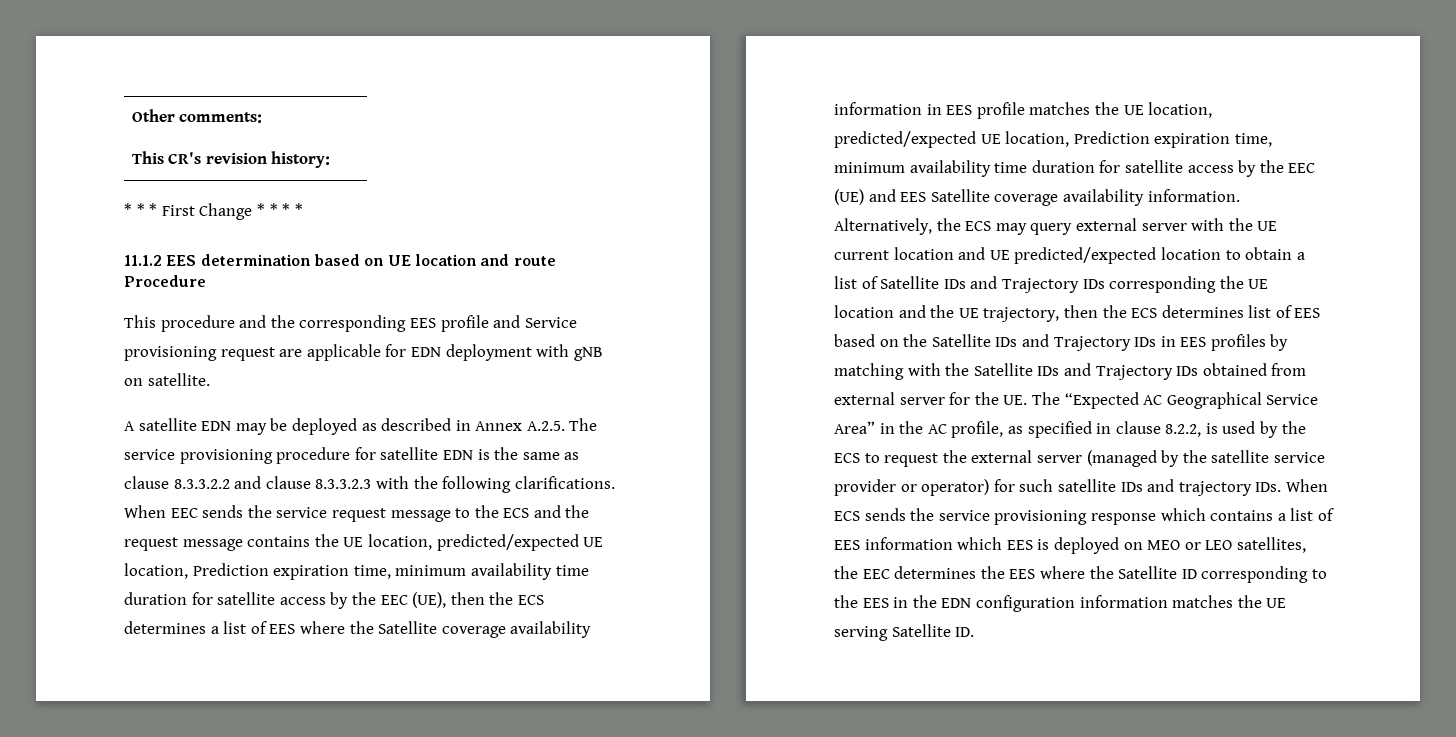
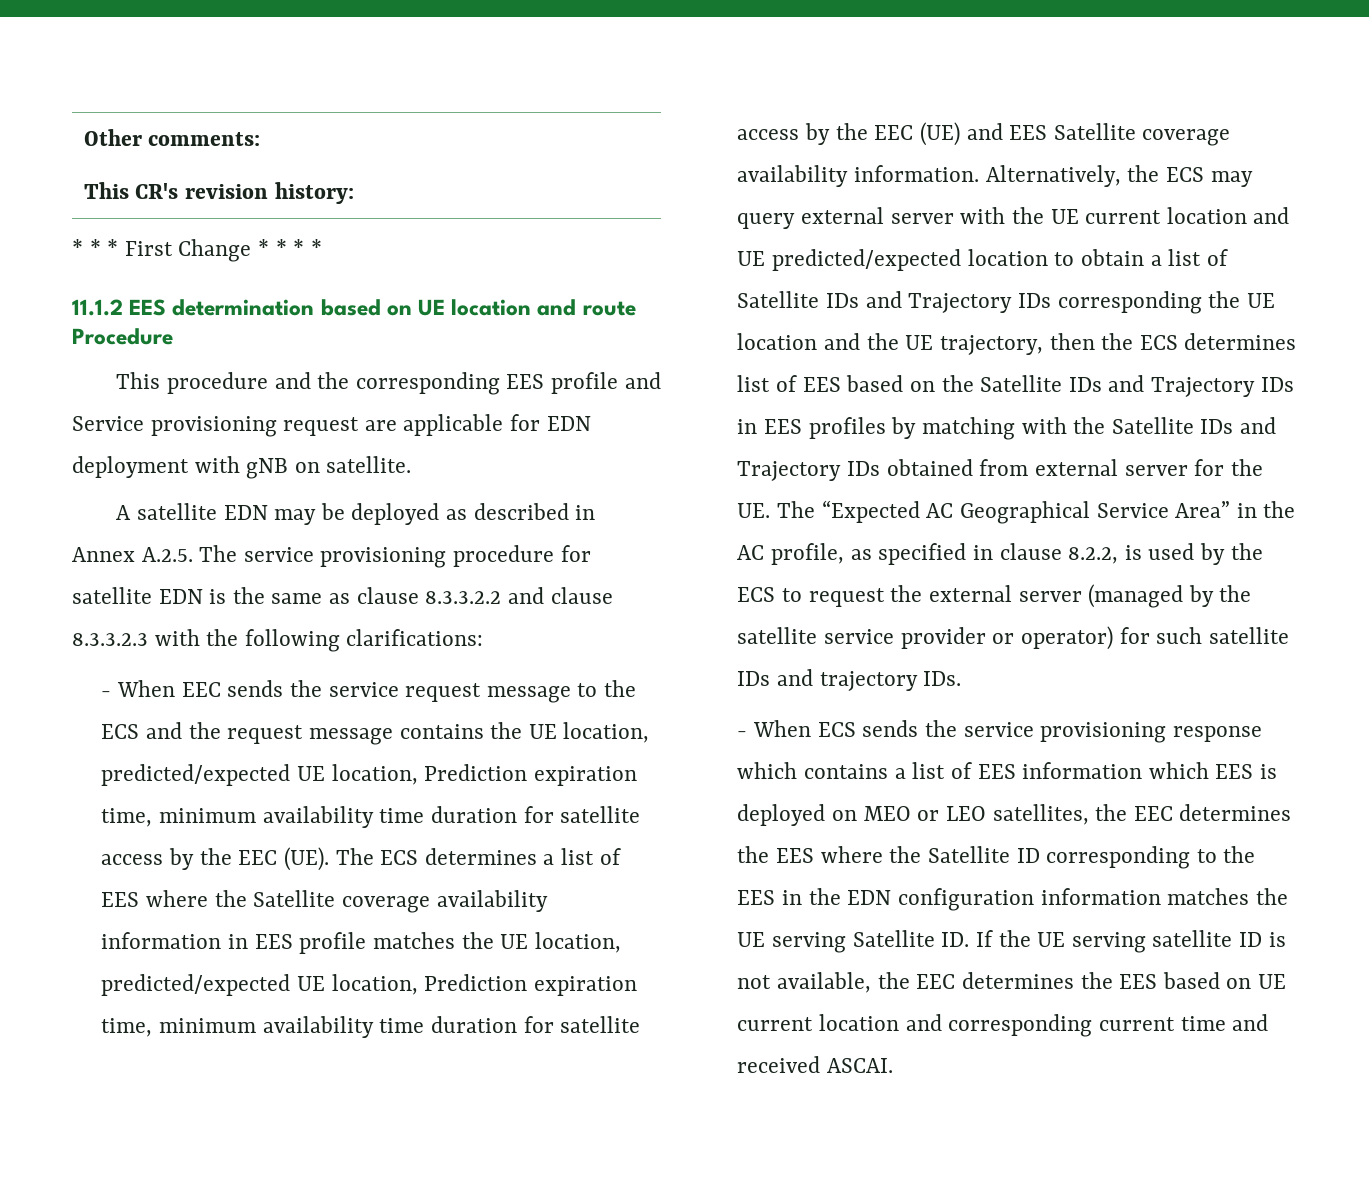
[514,476,615,489] clarifications. -> [346,629,484,646] [101,691,112,697] clarifications: // -
[412,592,514,608] (UE), then the -> [283,847,374,871] (UE). The
(1282, 487) none -> [737,731,748,737] // -
(975, 632) none -> [975,930,1286,953] [737,972,1286,993] [737,1014,1269,1037] [737,1056,894,1073] If the UE serving satellite ID is not available, the EEC determines the EES based on UE current location and corresponding current time and received ASCAI.

